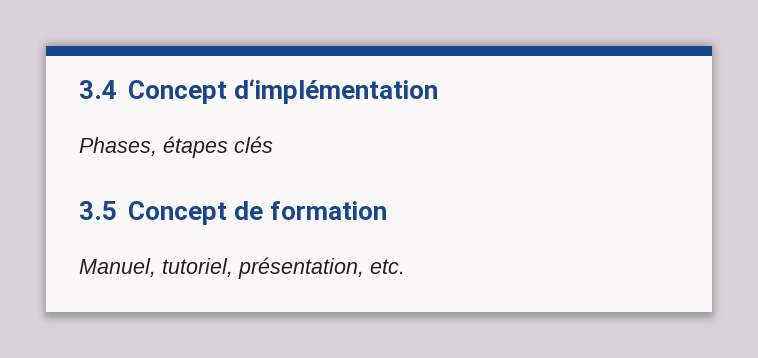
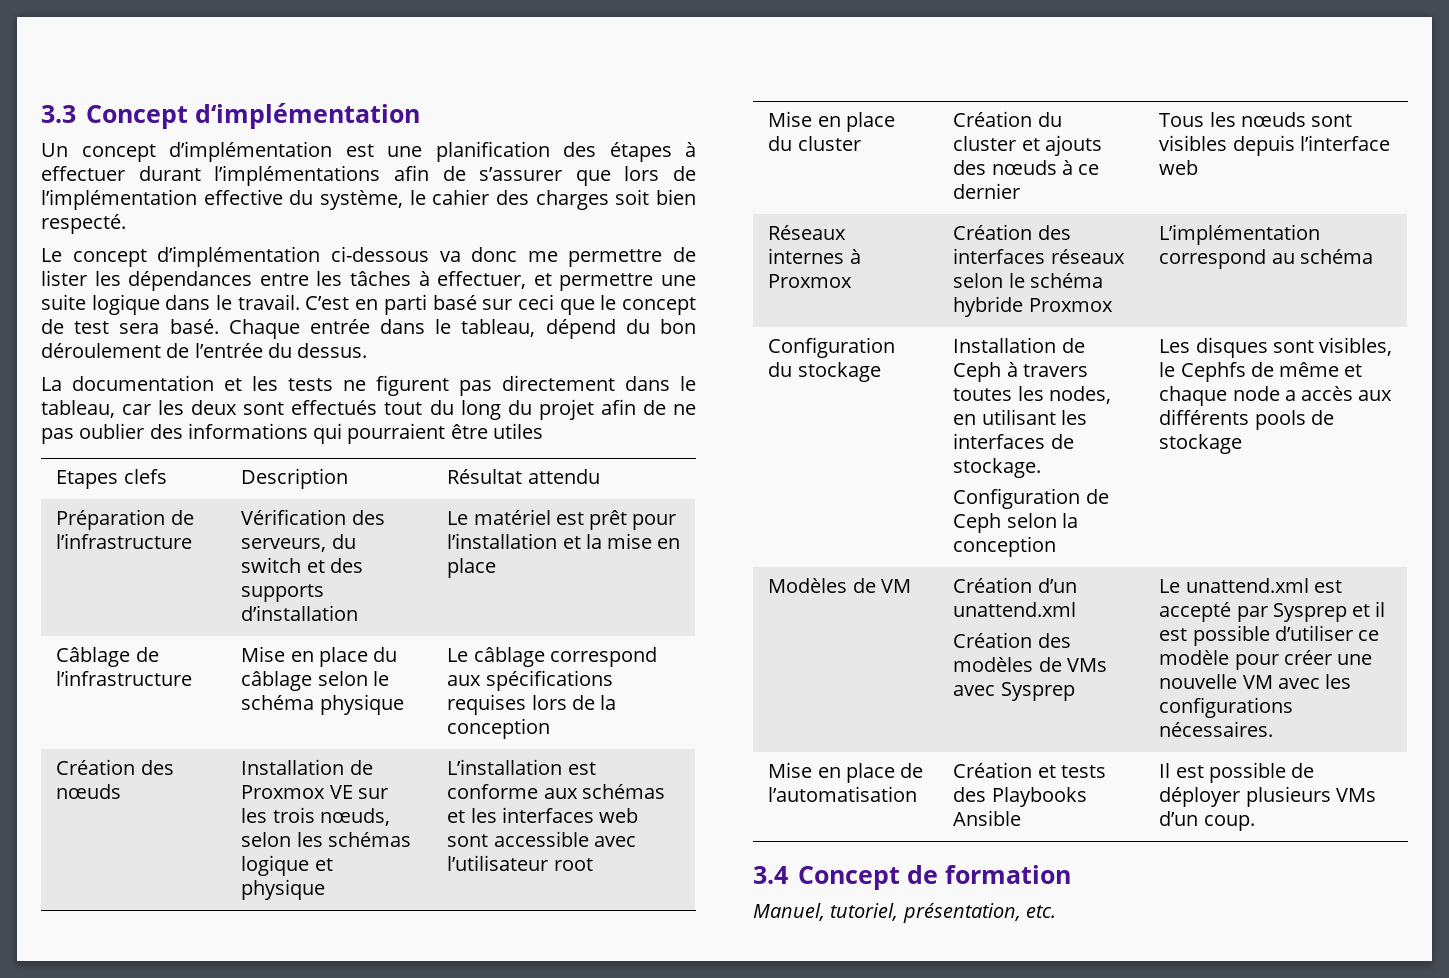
[79,80,117,99] 3.4 -> [41,105,76,123] 3.3
[79,136,273,158] [79,201,117,220] Phases, étapes clés // 3.5 -> [41,141,696,162] [41,165,696,186] [41,189,696,210] [41,214,126,234] [41,246,696,267] [41,270,697,291] [41,294,696,315] [41,319,697,339] [41,343,368,358] [41,375,696,396] [41,399,697,420] [41,423,543,444] [56,469,167,489] [241,468,349,489] [447,469,600,484] [56,509,194,530] [56,533,193,549] [241,509,385,525] [241,534,356,552] [241,557,363,573] [241,584,325,602] [241,605,359,621] [447,509,677,530] [447,533,681,549] [447,558,497,578] [56,647,159,667] [56,670,193,686] [241,646,398,667] [241,671,389,691] [241,694,404,715] [447,647,657,667] [447,670,613,691] [447,694,617,715] [447,718,551,739] [56,759,174,775] [56,784,122,799] [241,759,373,775] [241,785,388,799] [241,807,390,826] [241,832,411,847] [241,855,333,876] [241,879,326,900] [447,759,596,775] [447,784,665,799] [447,807,639,823] [447,831,636,847] [447,855,593,871] [768,111,895,132] [768,136,861,151] [953,111,1062,127] [953,135,1102,156] [953,160,1100,175] [953,183,1021,199] [1159,112,1353,127] [1159,135,1390,156] [1159,160,1199,175] [768,225,847,240] [768,248,861,264] [768,274,853,288] [953,224,1071,240] [953,248,1125,264] [953,273,1103,288] [953,296,1113,317] [1159,224,1321,245] [1159,249,1373,269] [768,337,896,358] [768,362,881,382] [953,337,1085,353] [953,362,1088,382] [953,386,1111,404] [953,409,1087,425] [953,433,1074,449] [953,458,1042,478] [953,488,1109,509] [953,513,1078,533] [953,536,1057,557] [1159,337,1393,358] [1159,362,1363,382] [1159,386,1393,406] [1159,409,1334,430] [1159,434,1243,454] [768,578,911,593] [953,577,1077,593] [953,602,1077,617] [953,632,1071,648] [953,657,1107,672] [953,682,1075,701] [1159,578,1342,593] [1159,601,1386,622] [1159,625,1380,646] [1159,650,1373,670] [1159,674,1352,689] [1159,697,1294,718] [1159,721,1274,737] [768,762,924,783] [768,786,918,802] [953,762,1106,778] [953,787,1087,807] [953,810,1022,826] [1159,762,1315,783] [1159,786,1376,807] [1159,811,1255,831] [753,866,788,884] Un concept d’implémentation est une planification des étapes à effectuer durant l’implémentations afin de s’assurer que lors de l’implémentation effective du système, le cahier des charges soit bien respecté. // Le concept d’implémentation ci-dessous va donc me permettre de lister les dépendances entre les tâches à effectuer, et permettre une suite logique dans le travail. C’est en parti basé sur ceci que le concept de test sera basé. Chaque entrée dans le tableau, dépend du bon déroulement de l’entrée du dessus. // La documentation et les tests ne figurent pas directement dans le tableau, car les deux sont effectués tout du long du projet afin de ne pas oublier des informations qui pourraient être utiles // Etapes clefs | Description | Résultat attendu // Préparation de l’infrastructure | Vérification des serveurs, du switch et des supports d’installation | Le matériel est prêt pour l’installation et la mise en place // Câblage de l’infrastructure | Mise en place du câblage selon le schéma physique | Le câblage correspond aux spécifications requises lors de la conception // Création des nœuds | Installation de Proxmox VE sur les trois nœuds, selon les schémas logique et physique | L’installation est conforme aux schémas et les interfaces web sont accessible avec l’utilisateur root // Mise en place du cluster | Création du cluster et ajouts des nœuds à ce dernier | Tous les nœuds sont visibles depuis l’interface web // Réseaux internes à Proxmox | Création des interfaces réseaux selon le schéma hybride Proxmox | L’implémentation correspond au schéma // Configuration du stockage | Installation de Ceph à travers toutes les nodes, en utilisant les interfaces de stockage. // Configuration de Ceph selon la conception | Les disques sont visibles, le Cephfs de même et chaque node a accès aux différents pools de stockage // Modèles de VM | Création d’un unattend.xml // Création des modèles de VMs avec Sysprep | Le unattend.xml est accepté par Sysprep et il est possible d’utiliser ce modèle pour créer une nouvelle VM avec les configurations nécessaires. // Mise en place de l’automatisation | Création et tests des Playbooks Ansible | Il est possible de déployer plusieurs VMs d’un coup. // 3.4

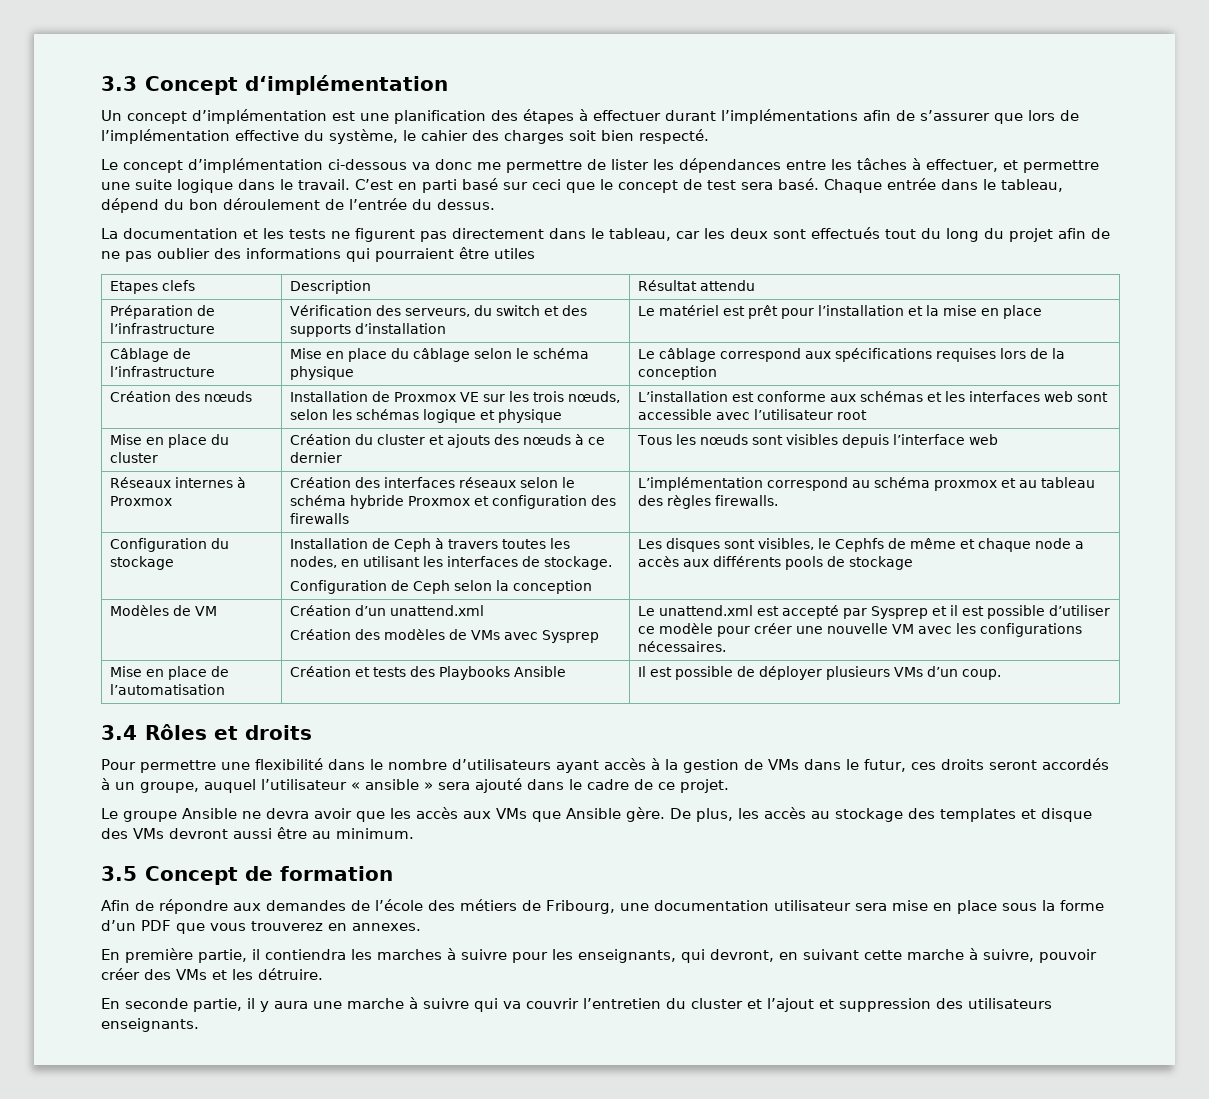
(1113, 305) none -> [474,495,617,509] [290,513,350,524] et configuration des firewalls
(1373, 256) none -> [934,477,1096,491] [638,495,779,509] proxmox et au tableau des règles firewalls.
[797,865,1071,890] [753,903,1056,923] Concept de formation // Manuel, tutoriel, présentation, etc. -> [144,724,312,740] [101,758,1109,773] [101,778,729,793] [101,807,1092,822] [101,827,414,839] [101,866,393,885] [101,899,1104,914] [101,920,421,934] [101,948,1097,963] [101,968,323,980] [101,997,1052,1012] [101,1018,199,1032] Rôles et droits // Pour permettre une flexibilité dans le nombre d’utilisateurs ayant accès à la gestion de VMs dans le futur, ces droits seront accordés à un groupe, auquel l’utilisateur « ansible » sera ajouté dans le cadre de ce projet. // Le groupe Ansible ne devra avoir que les accès aux VMs que Ansible gère. De plus, les accès au stockage des templates et disque des VMs devront aussi être au minimum. // 3.5 Concept de formation // Afin de répondre aux demandes de l’école des métiers de Fribourg, une documentation utilisateur sera mise en place sous la forme d’un PDF que vous trouverez en annexes. // En première partie, il contiendra les marches à suivre pour les enseignants, qui devront, en suivant cette marche à suivre, pouvoir créer des VMs et les détruire. // En seconde partie, il y aura une marche à suivre qui va couvrir l’entretien du cluster et l’ajout et suppression des utilisateurs enseignants.

